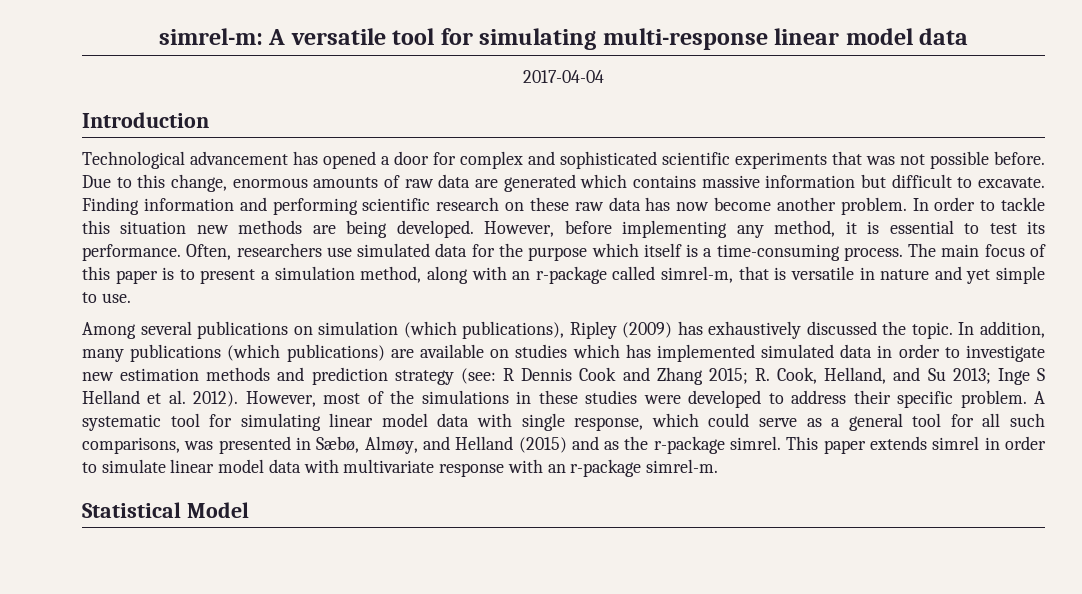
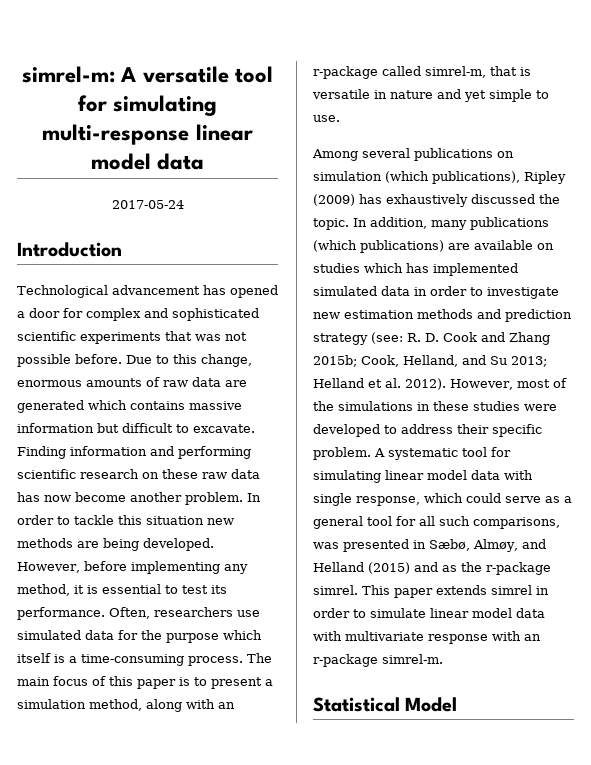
[523,70,604,83] 2017-04-04 -> [111,200,184,209] 2017-05-24
[503,368,573,381] R Dennis -> [407,333,439,342] R. D.
[708,368,770,384] 2015; R. -> [313,355,357,367] 2015b;
[997,368,1045,385] Inge S -> (547, 361) none

